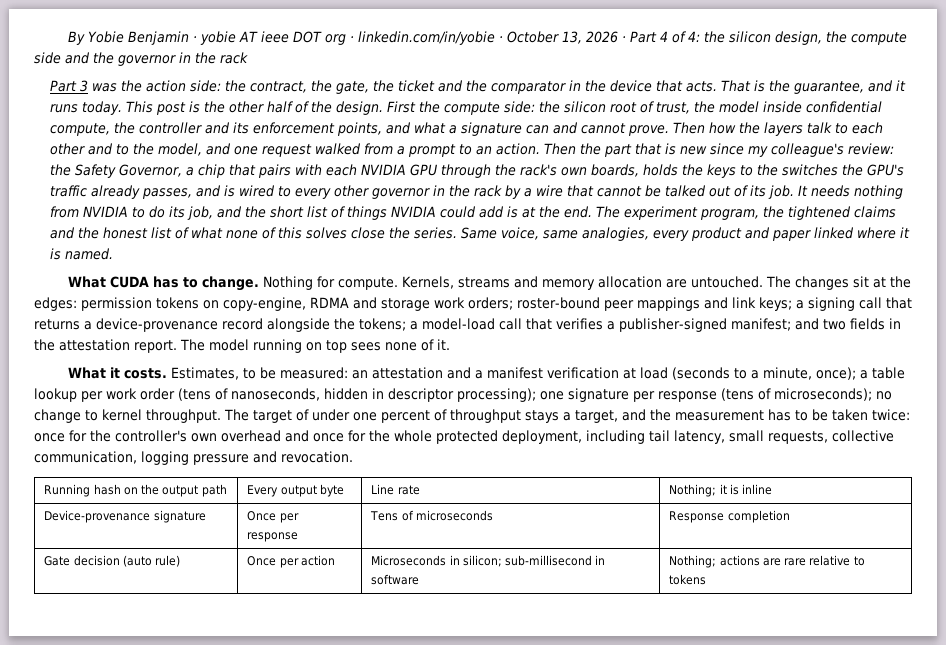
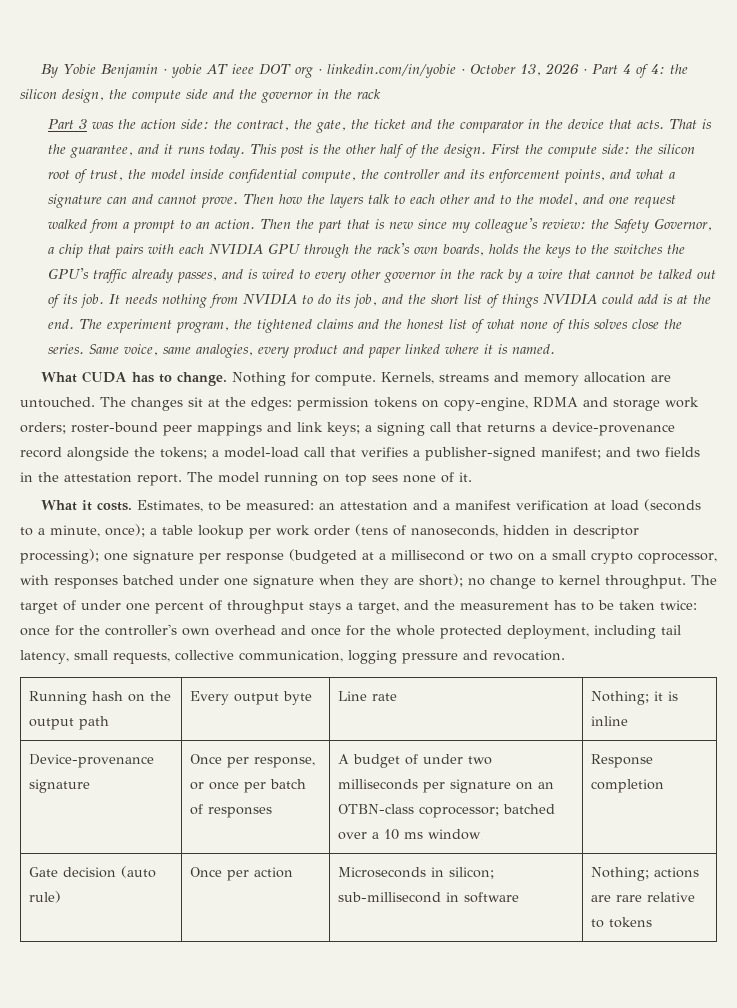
[721,388,872,401] (tens of microseconds); -> [289,549,717,564] [20,574,463,589] (budgeted at a millisecond or two on a small crypto coprocessor, with responses batched under one signature when they are short);
[247,532,299,542] [370,510,493,521] response | Tens of microseconds -> [254,757,316,768] [190,779,307,793] [190,804,273,818] [338,754,493,768] [338,779,555,793] [338,804,556,818] [338,829,482,840] response, or once per batch of responses | A budget of under two milliseconds per signature on an OTBN-class coprocessor; batched over a 10 ms window

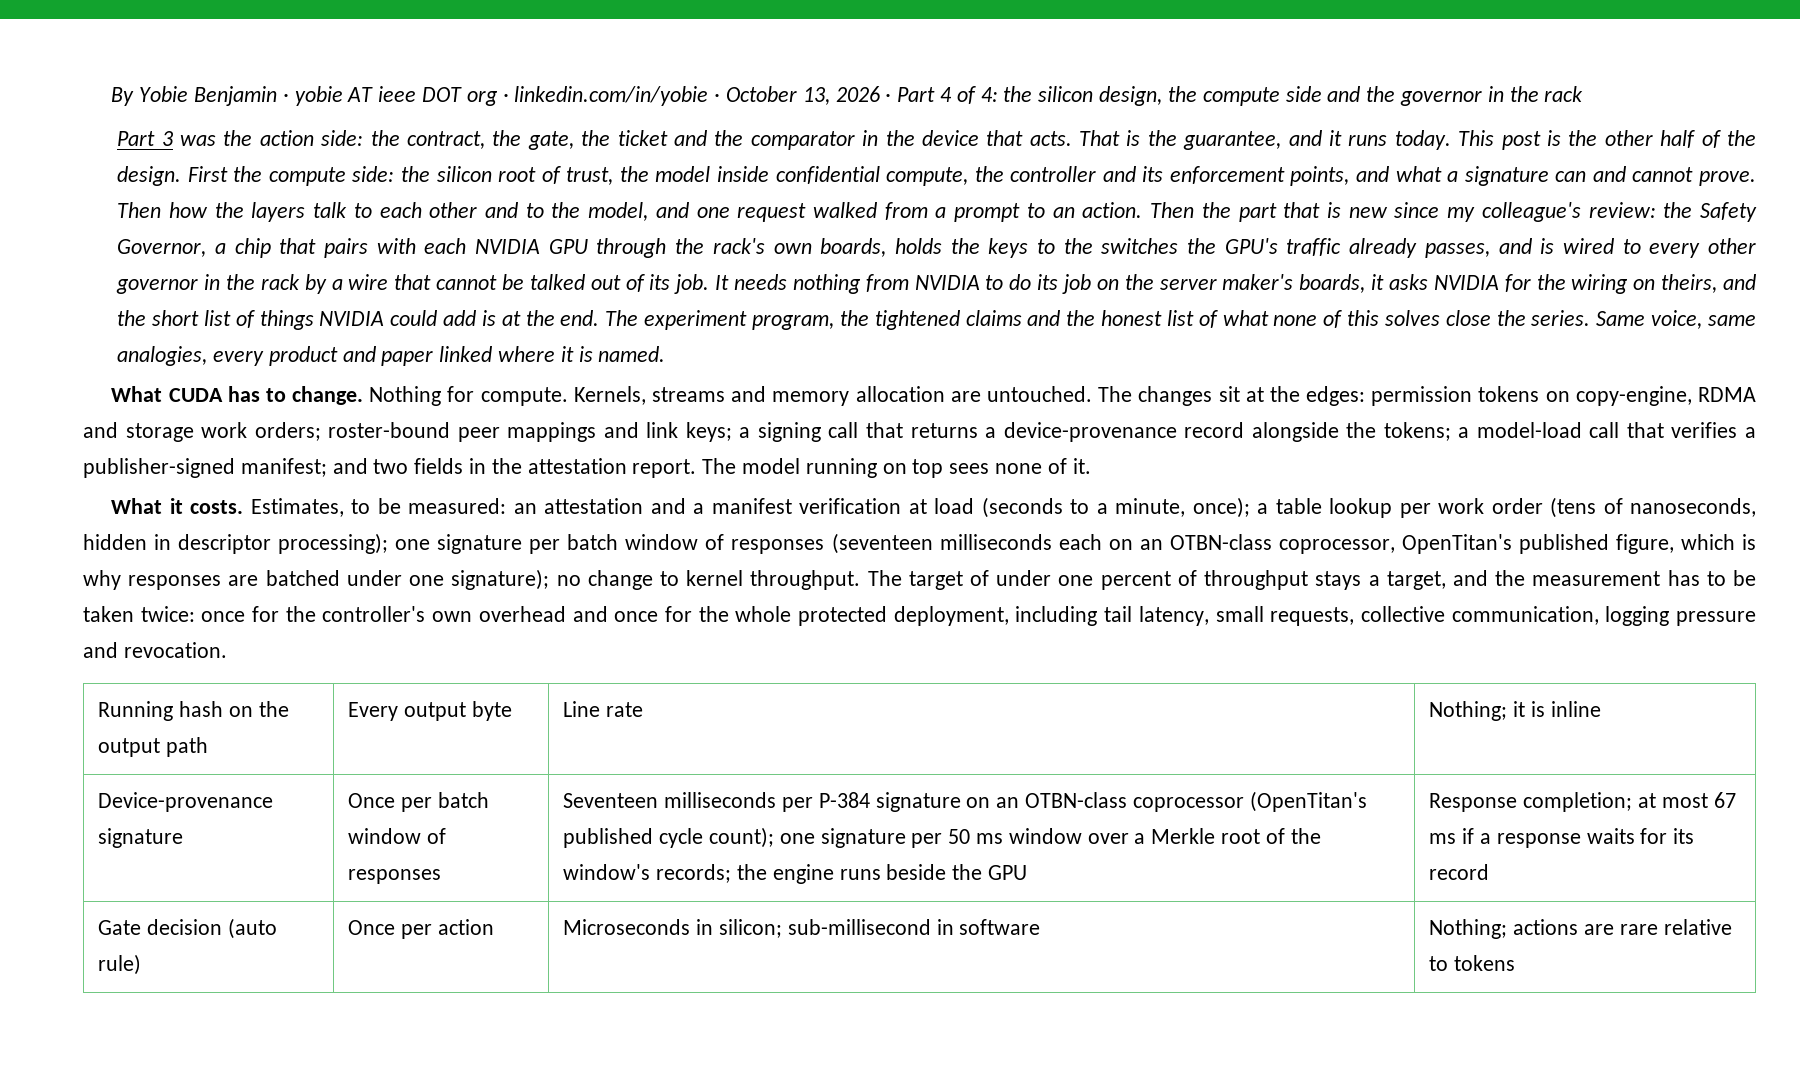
[354,294,378,308] job, -> [1061,274,1718,294] job on the server maker's boards, it asks NVIDIA for the wiring on theirs,
[226,549,717,564] [20,574,463,589] response (budgeted at a millisecond or two on a small crypto coprocessor, with responses batched under one signature when they are short); -> [567,533,1756,554] [83,569,550,590] batch window of responses (seventeen milliseconds each on an OTBN-class coprocessor, OpenTitan's published figure, which is why responses are batched under one signature);
[254,757,316,768] [190,779,307,793] [190,804,273,818] [338,754,493,768] response, or once per batch of responses | A budget of under two -> [437,792,489,808] [348,828,447,844] [348,869,442,884] [563,793,659,808] batch window of responses | Seventeen
(446, 787) none -> [818,792,870,808] P-384
[419,804,556,818] [338,829,482,840] [591,754,654,768] [591,779,665,793] coprocessor; batched over a 10 ms window | Response completion -> [1132,791,1367,812] [563,827,1321,848] [563,864,1027,884] [1429,792,1736,812] [1429,828,1695,848] [1429,864,1490,880] coprocessor (OpenTitan's published cycle count); one signature per 50 ms window over a Merkle root of the window's records; the engine runs beside the GPU | Response completion; at most 67 ms if a response waits for its record

